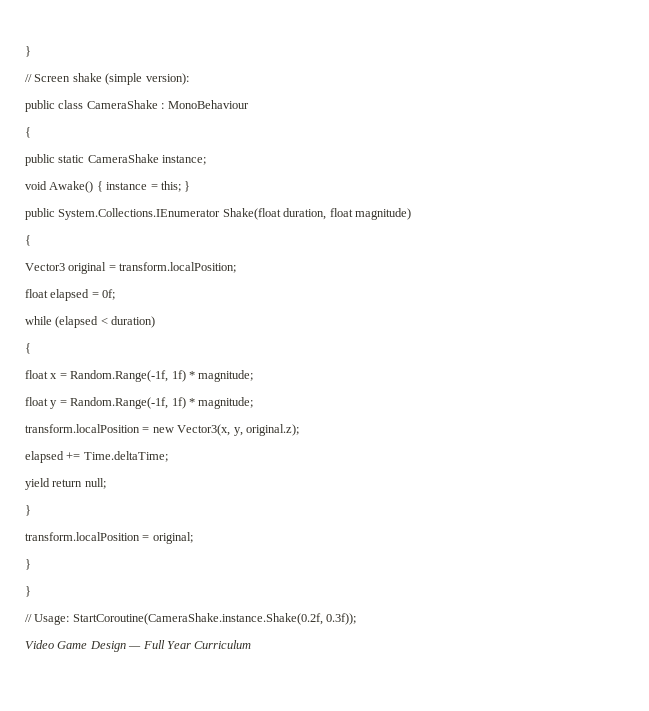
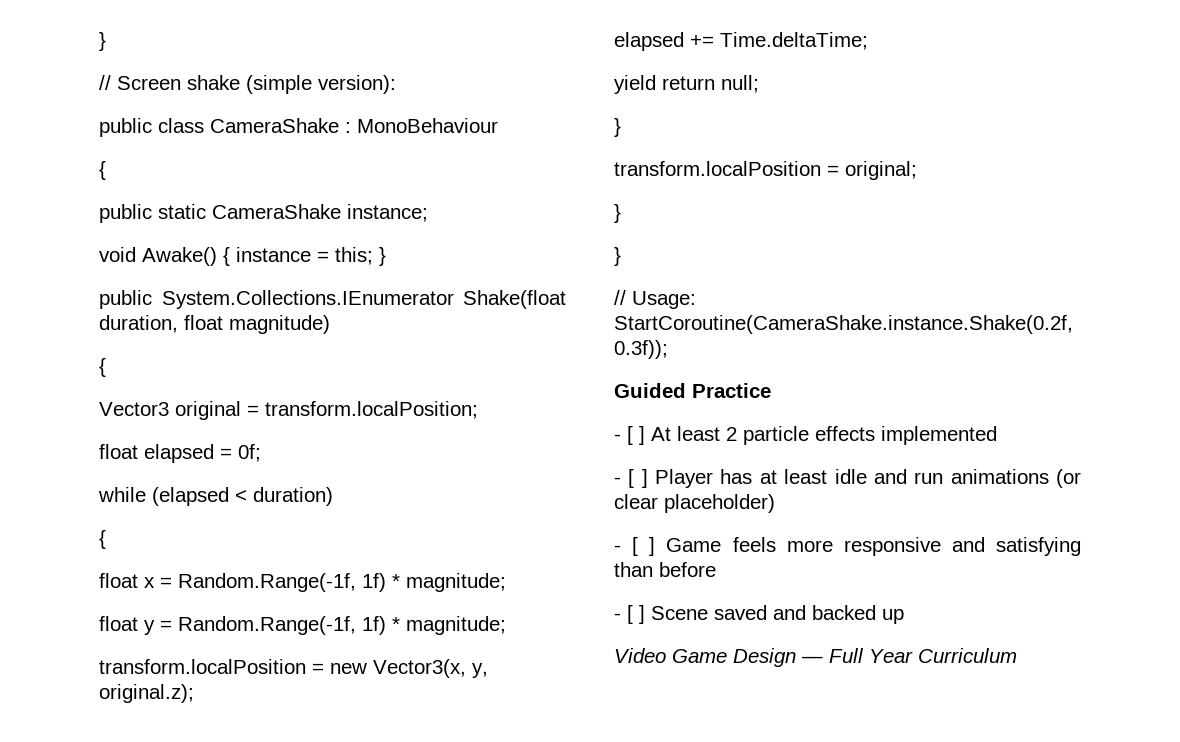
(357, 619) none -> [614,383,771,398] [614,426,997,445] [614,469,1081,488] [614,494,775,513] [614,537,1081,556] [614,562,716,577] [614,605,904,624] // Guided Practice // - [ ] At least 2 particle effects implemented // - [ ] Player has at least idle and run animations (or clear placeholder) // - [ ] Game feels more responsive and satisfying than before // - [ ] Scene saved and backed up

